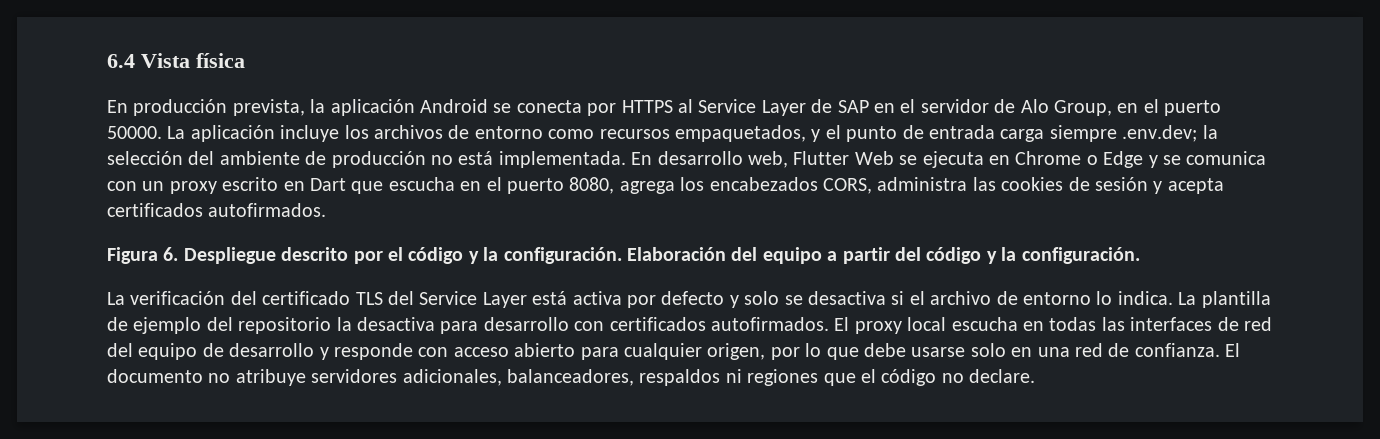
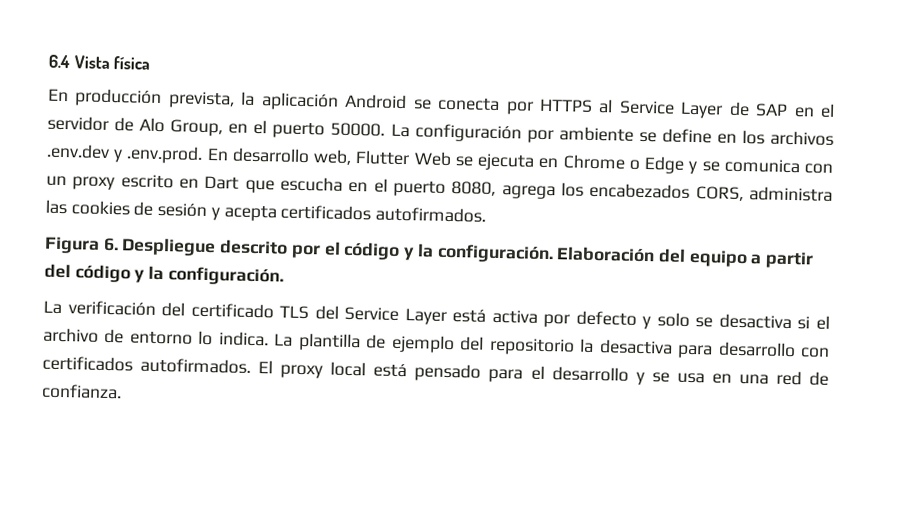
[190,125,1218,142] [107,151,626,168] aplicación incluye los archivos de entorno como recursos empaquetados, y el punto de entrada carga siempre .env.dev; la selección del ambiente de producción no está implementada. -> [414,123,834,146] [46,143,204,164] configuración por ambiente se define en los archivos .env.dev y .env.prod.
[951,317,1272,331] [107,343,1006,360] escucha en todas las interfaces de red del equipo de desarrollo y responde con acceso abierto para cualquier origen, por lo que debe usarse solo -> [373,363,705,386] está pensado para el desarrollo y se usa
[1225,343,1241,357] [107,369,1036,386] El documento no atribuye servidores adicionales, balanceadores, respaldos ni regiones que el código no declare. -> (122, 391) none

